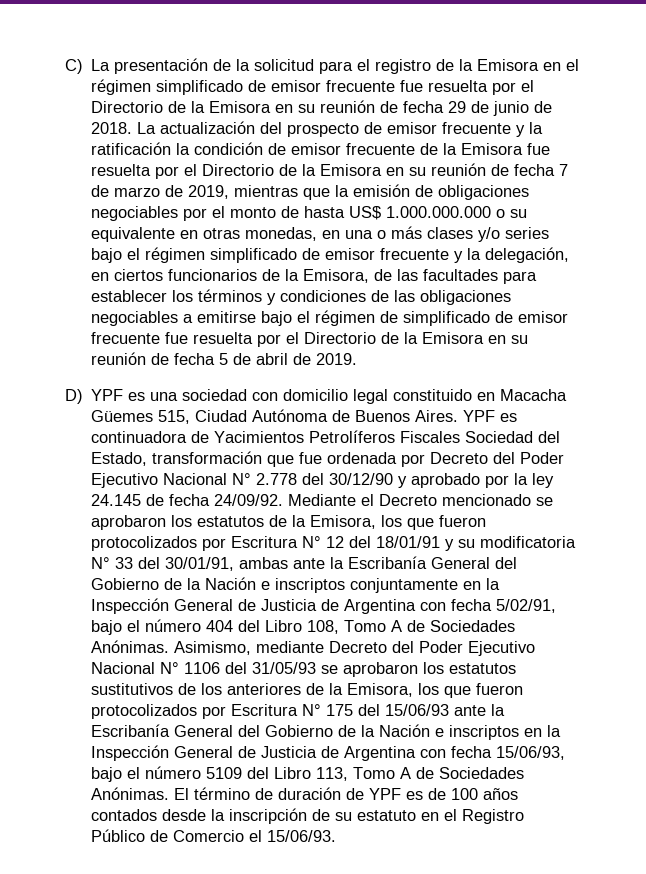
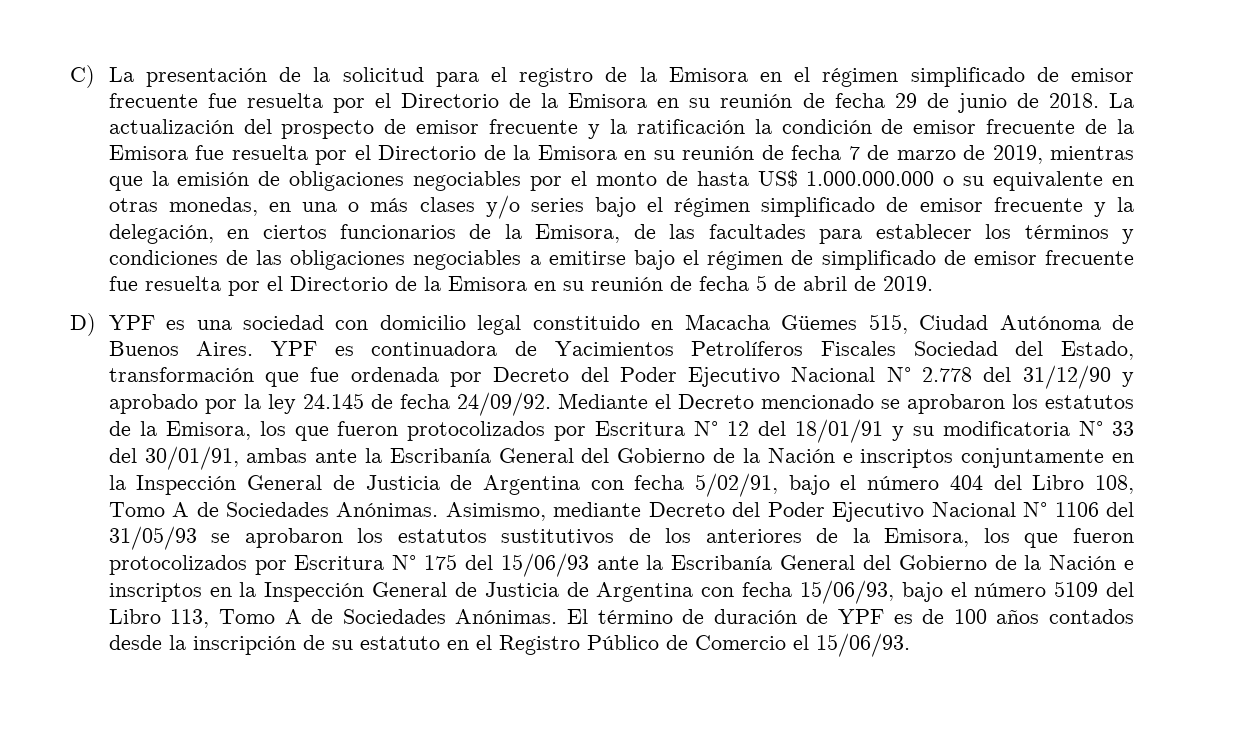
[329,473,394,485] 30/12/90 -> [1022,365,1111,389] 31/12/90

